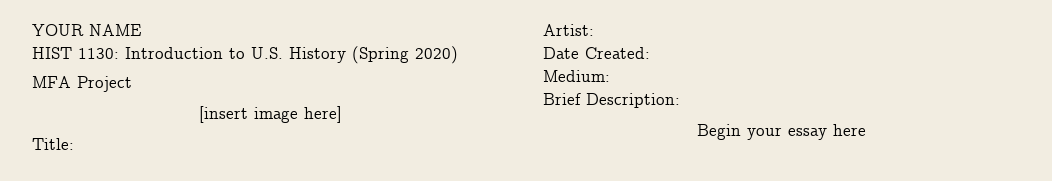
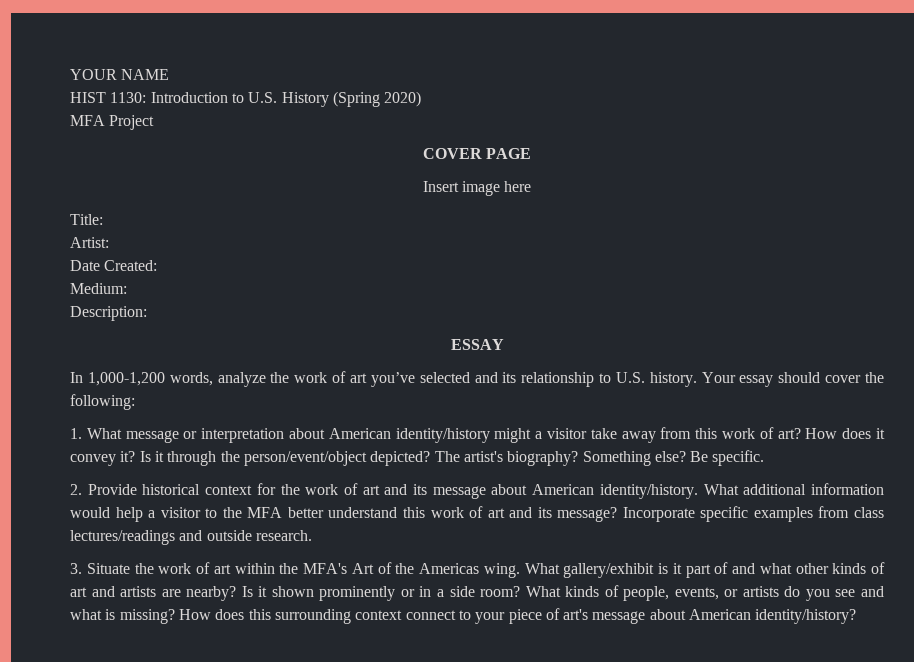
[199,106,342,123] [insert image here] -> [422,148,532,159] [422,181,532,196] COVER PAGE // Insert image here
[543,93,581,105] Brief -> (127, 288) none
[697,124,866,140] Begin your essay here -> [450,339,504,350] [70,371,885,387] [70,394,135,410] [70,427,885,443] [70,450,765,466] [70,483,885,499] [70,506,884,522] [70,530,312,545] [70,562,885,578] [70,585,884,601] [70,608,857,624] ESSAY // In 1,000-1,200 words, analyze the work of art you’ve selected and its relationship to U.S. history. Your essay should cover the following: // 1. What message or interpretation about American identity/history might a visitor take away from this work of art? How does it convey it? Is it through the person/event/object depicted? The artist's biography? Something else? Be specific. // 2. Provide historical context for the work of art and its message about American identity/history. What additional information would help a visitor to the MFA better understand this work of art and its message? Incorporate specific examples from class lectures/readings and outside research. // 3. Situate the work of art within the MFA's Art of the Americas wing. What gallery/exhibit is it part of and what other kinds of art and artists are nearby? Is it shown prominently or in a side room? What kinds of people, events, or artists do you see and what is missing? How does this surrounding context connect to your piece of art's message about American identity/history?

